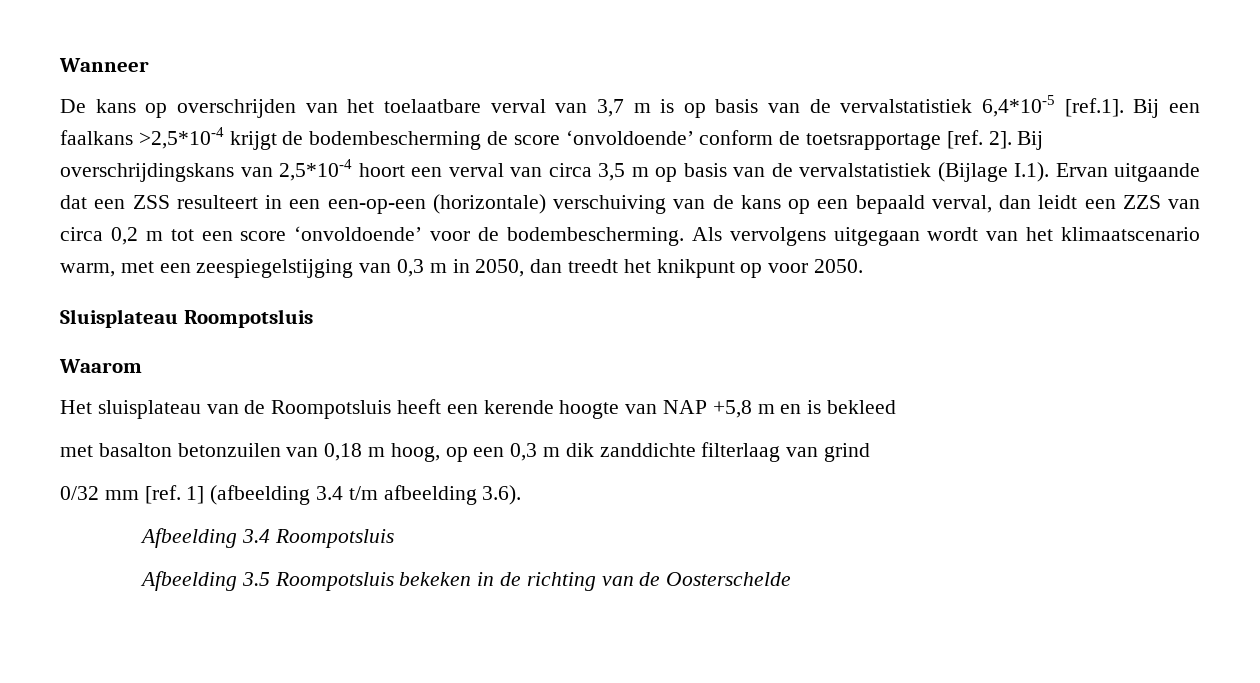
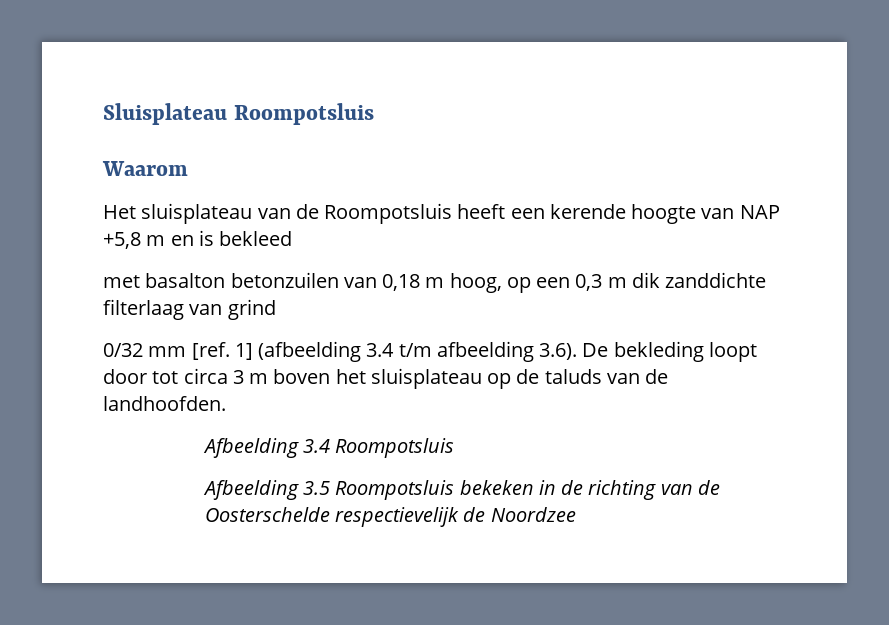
[59,58,149,72] [60,95,1200,118] [60,127,1044,150] [60,159,1200,182] [60,194,1200,214] [60,226,1200,246] [60,259,864,278] Wanneer // De kans op overschrijden van het toelaatbare verval van 3,7 m is op basis van de vervalstatistiek 6,4*10-5 [ref.1]. Bij een faalkans >2,5*10-4 krijgt de bodembescherming de score ‘onvoldoende’ conform de toetsrapportage [ref. 2]. Bij overschrijdingskans van 2,5*10-4 hoort een verval van circa 3,5 m op basis van de vervalstatistiek (Bijlage I.1). Ervan uitgaande dat een ZSS resulteert in een een-op-een (horizontale) verschuiving van de kans op een bepaald verval, dan leidt een ZZS van circa 0,2 m tot een score ‘onvoldoende’ voor de bodembescherming. Als vervolgens uitgegaan wordt van het klimaatscenario warm, met een zeespiegelstijging van 0,3 m in 2050, dan treedt het knikpunt op voor 2050. // -> (103, 114) none
(522, 495) none -> [582,341,757,362] [103,368,669,389] [103,396,226,411] De bekleding loopt door tot circa 3 m boven het sluisplateau op de taluds van de landhoofden.
(792, 579) none -> [335,507,576,527] respectievelijk de Noordzee

